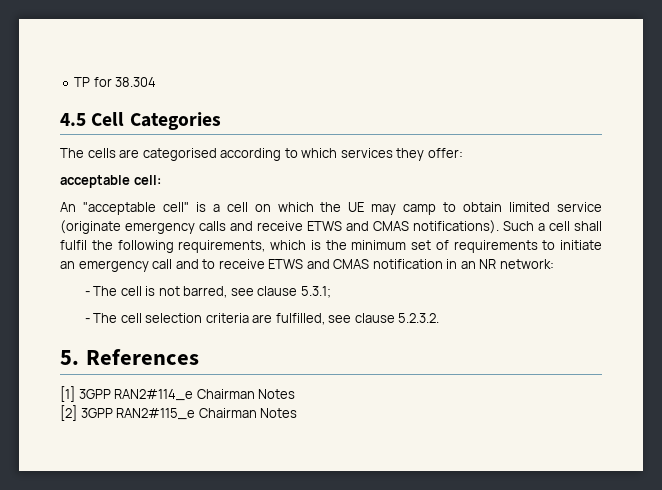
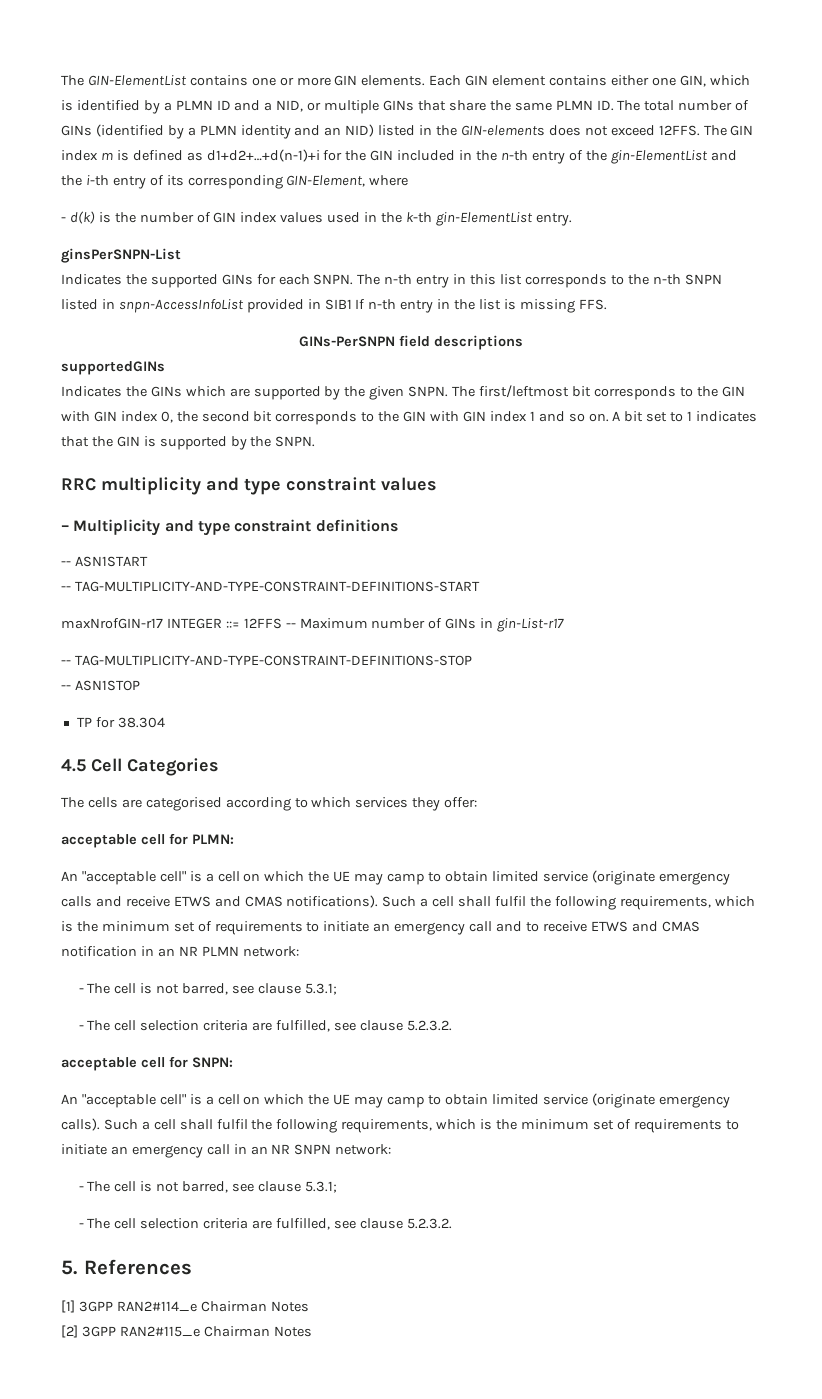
(74, 82) none -> [61,75,750,87] [61,100,750,114] [61,124,754,139] [61,149,737,164] [61,175,409,189] [61,211,572,226] [61,248,181,263] [61,274,722,288] [61,299,607,313] [299,335,523,350] [61,361,165,375] [61,385,745,400] [61,411,758,425] [61,436,316,450] [61,477,437,495] [61,519,398,536] [61,556,148,567] [61,581,480,592] [61,618,565,632] [61,655,472,666] [61,680,140,691] The GIN-ElementList contains one or more GIN elements. Each GIN element contains either one GIN, which is identified by a PLMN ID and a NID, or multiple GINs that share the same PLMN ID. The total number of GINs (identified by a PLMN identity and an NID) listed in the GIN-elements does not exceed 12FFS. The GIN index m is defined as d1+d2+…+d(n-1)+i for the GIN included in the n-th entry of the gin-ElementList and the i-th entry of its corresponding GIN-Element, where // - d(k) is the number of GIN index values used in the k-th gin-ElementList entry. // ginsPerSNPN-List // Indicates the supported GINs for each SNPN. The n-th entry in this list corresponds to the n-th SNPN listed in snpn-AccessInfoList provided in SIB1 If n-th entry in the list is missing FFS. // GINs-PerSNPN field descriptions // supportedGINs // Indicates the GINs which are supported by the given SNPN. The first/leftmost bit corresponds to the GIN with GIN index 0, the second bit corresponds to the GIN with GIN index 1 and so on. A bit set to 1 indicates that the GIN is supported by the SNPN. // RRC multiplicity and type constraint values // – Multiplicity and type constraint definitions // -- ASN1START // -- TAG-MULTIPLICITY-AND-TYPE-CONSTRAINT-DEFINITIONS-START // maxNrofGIN-r17 INTEGER ::= 12FFS -- Maximum number of GINs in gin-List-r17 // -- TAG-MULTIPLICITY-AND-TYPE-CONSTRAINT-DEFINITIONS-STOP // -- ASN1STOP //
[133,175,161,185] cell: -> [140,833,234,845] cell for PLMN:
(497, 264) none -> [201,946,299,957] [78,983,337,995] [78,1020,452,1032] [61,1056,233,1071] [61,1093,730,1108] [61,1118,739,1133] [61,1144,332,1158] PLMN network: // - The cell is not barred, see clause 5.3.1; // - The cell selection criteria are fulfilled, see clause 5.2.3.2. // acceptable cell for SNPN: // An "acceptable cell" is a cell on which the UE may camp to obtain limited service (originate emergency calls). Such a cell shall fulfil the following requirements, which is the minimum set of requirements to initiate an emergency call in an NR SNPN

